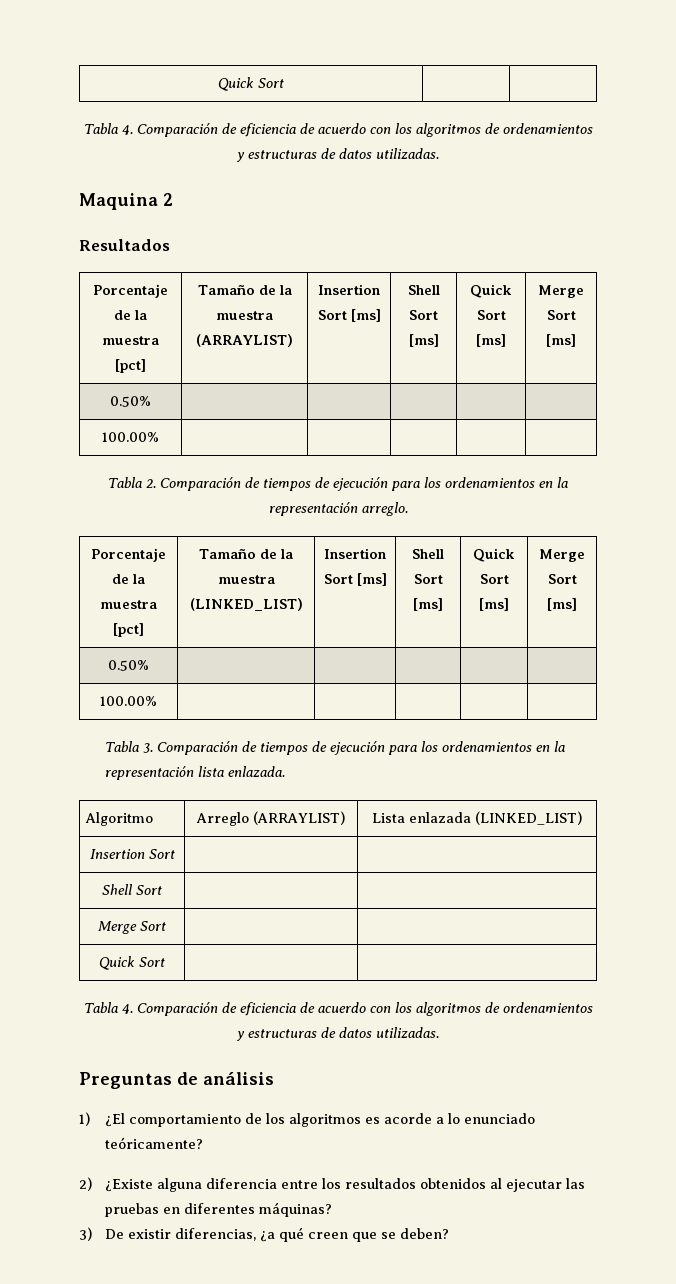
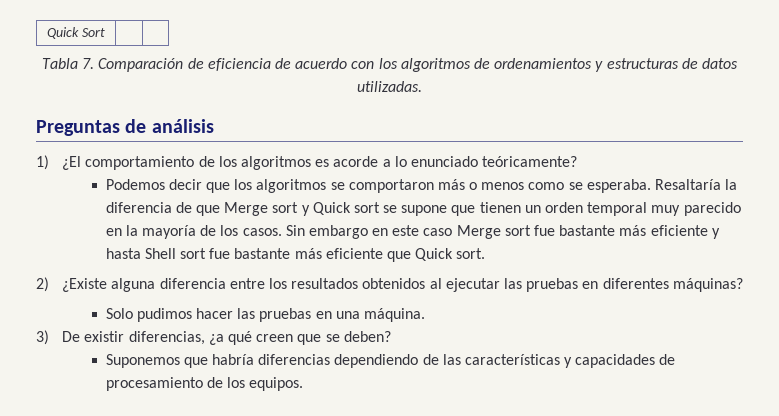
[218,77,284,91] [83,123,593,137] [237,148,439,162] [79,193,173,210] [79,239,170,251] [93,284,168,298] [114,310,147,320] [102,336,159,345] [115,359,146,373] [197,285,292,295] [216,311,273,320] [196,334,293,347] [318,284,380,295] [317,309,381,322] [407,285,440,295] [409,310,438,320] [408,334,439,347] [470,284,512,298] [476,310,506,320] [476,334,506,347] [538,285,584,298] [546,310,576,320] [546,334,576,347] [110,396,151,407] [102,432,159,442] [108,477,568,491] [268,502,408,516] [91,548,166,562] [112,574,145,584] [100,600,157,609] [113,623,144,637] [199,549,293,559] [217,575,275,584] [189,598,303,611] [324,548,386,559] [323,573,387,586] [412,549,444,559] [413,574,443,584] [413,598,443,611] [473,548,515,562] [479,574,509,584] [479,598,509,611] [539,549,585,562] [547,574,577,584] [547,598,577,611] [108,660,149,671] [100,696,157,706] [104,741,565,755] [104,766,285,780] [84,812,153,826] [196,811,345,826] [372,811,582,825] [89,849,175,859] [102,884,162,895] [98,921,166,934] [99,956,165,970] [83,1002,133,1014] Quick Sort | | // Tabla 4. Comparación de eficiencia de acuerdo con los algoritmos de ordenamientos y estructuras de datos utilizadas. // Maquina 2 // Resultados // Porcentaje de la muestra [pct] | Tamaño de la muestra (ARRAYLIST) | Insertion Sort [ms] | Shell Sort [ms] | Quick Sort [ms] | Merge Sort [ms] // 0.50% | | | | | // 100.00% | | | | | // Tabla 2. Comparación de tiempos de ejecución para los ordenamientos en la representación arreglo. // Porcentaje de la muestra [pct] | Tamaño de la muestra (LINKED_LIST) | Insertion Sort [ms] | Shell Sort [ms] | Quick Sort [ms] | Merge Sort [ms] // 0.50% | | | | | // 100.00% | | | | | // Tabla 3. Comparación de tiempos de ejecución para los ordenamientos en la representación lista enlazada. // Algoritmo | Arreglo (ARRAYLIST) | Lista enlazada (LINKED_LIST) // Insertion Sort | | // Shell Sort | | // Merge Sort | | // Quick Sort | | // Tabla 4. -> [47,27,105,39] [42,58,95,69] Quick Sort | | // Tabla 7.
(203, 1143) none -> [105,179,738,193] [105,202,741,216] [105,225,720,239] [105,248,486,262] // Podemos decir que los algoritmos se comportaron más o menos como se esperaba. Resaltaría la diferencia de que Merge sort y Quick sort se supone que tienen un orden temporal muy parecido en la mayoría de los casos. Sin embargo en este caso Merge sort fue bastante más eficiente y hasta Shell sort fue bastante más eficiente que Quick sort.
(332, 1209) none -> [105,308,425,322] // Solo pudimos hacer las pruebas en una máquina.
(449, 1233) none -> [105,354,676,368] [105,377,304,391] // Suponemos que habría diferencias dependiendo de las características y capacidades de procesamiento de los equipos.

